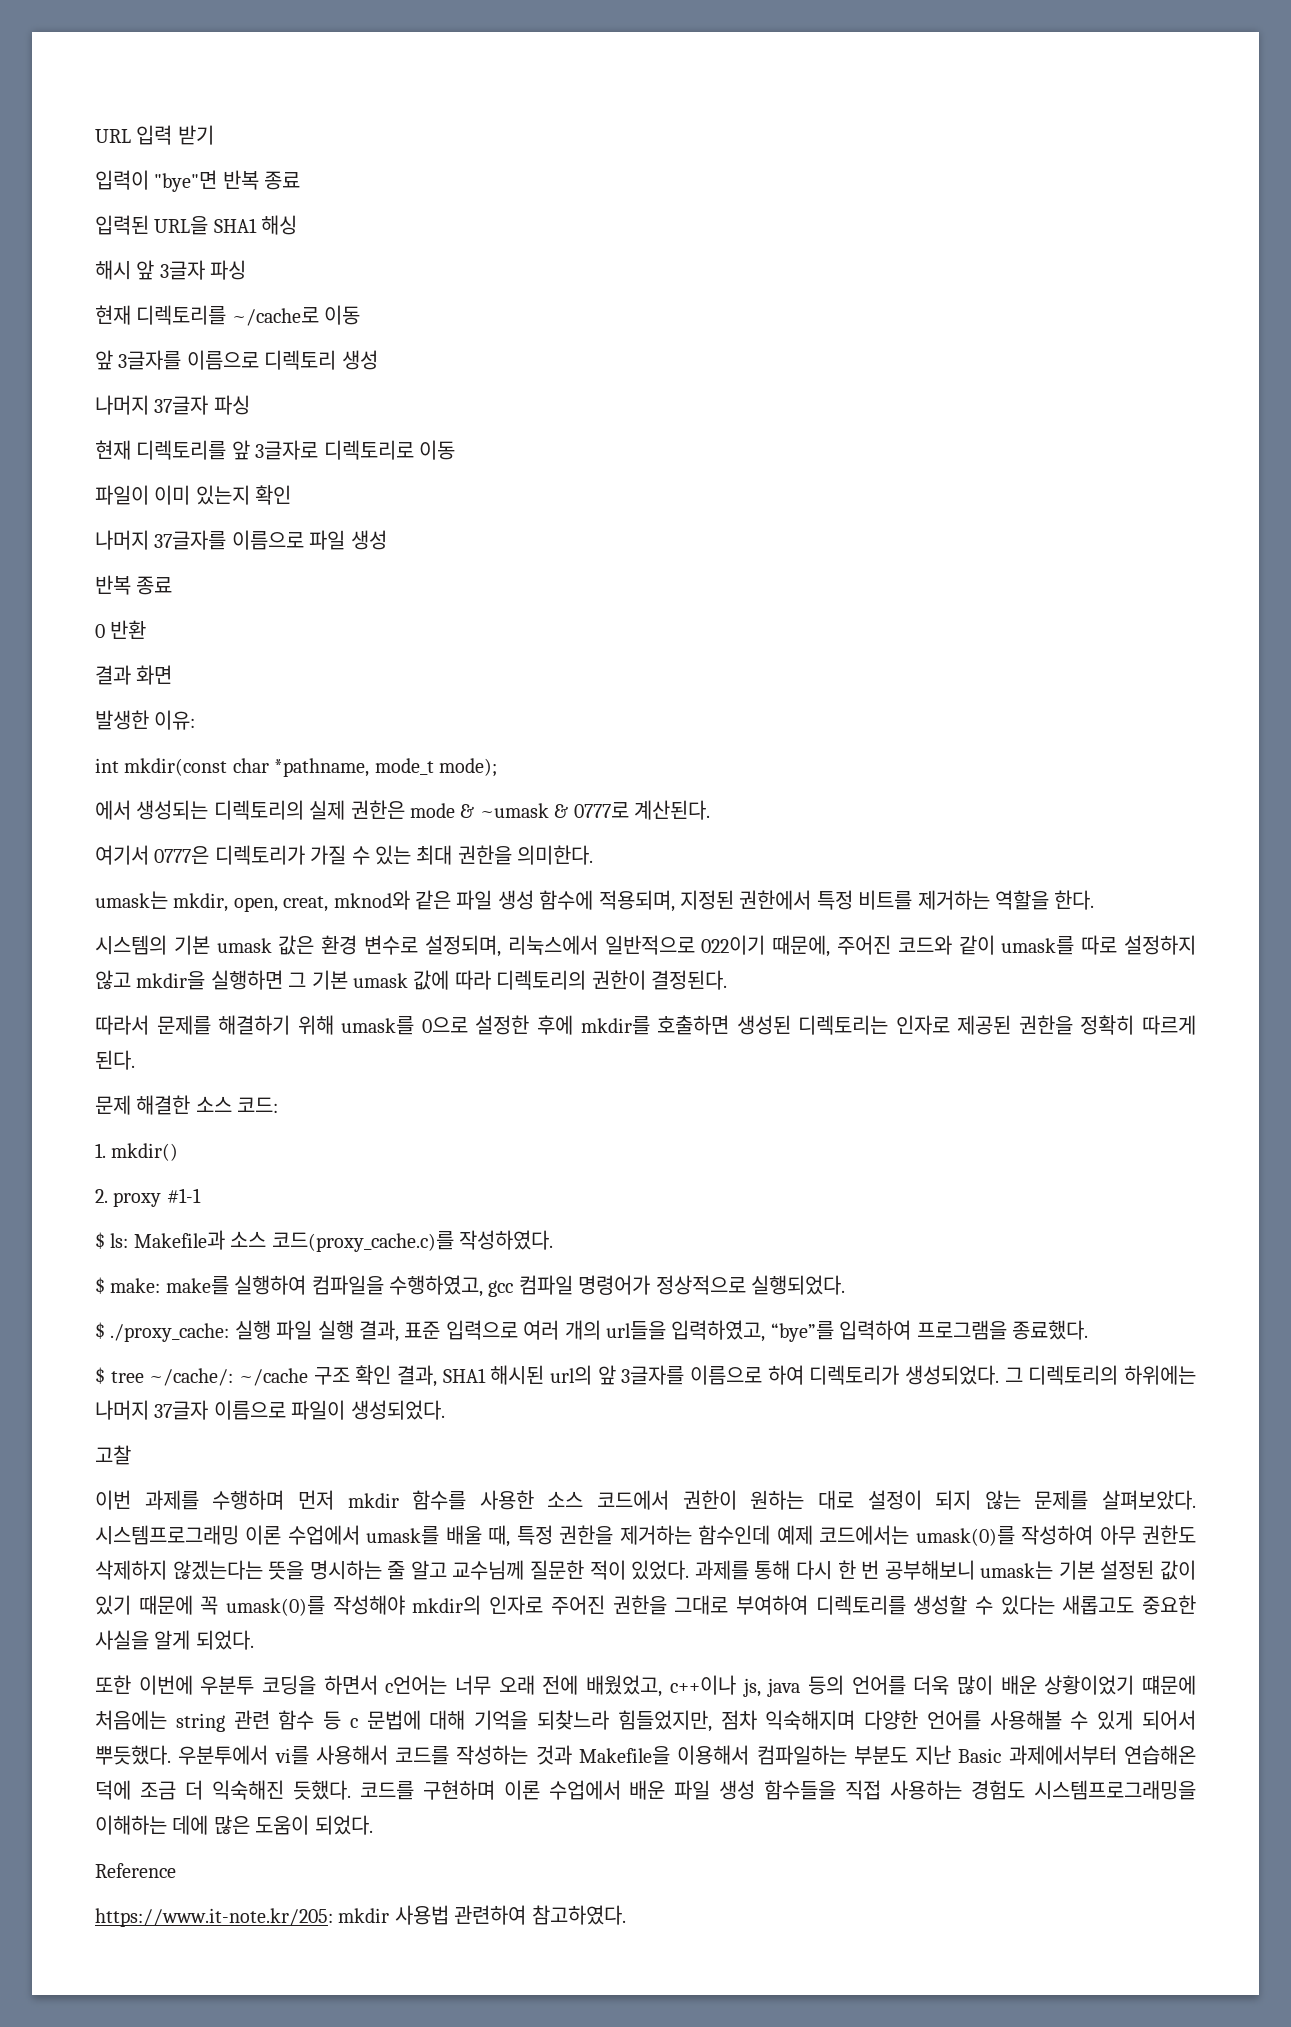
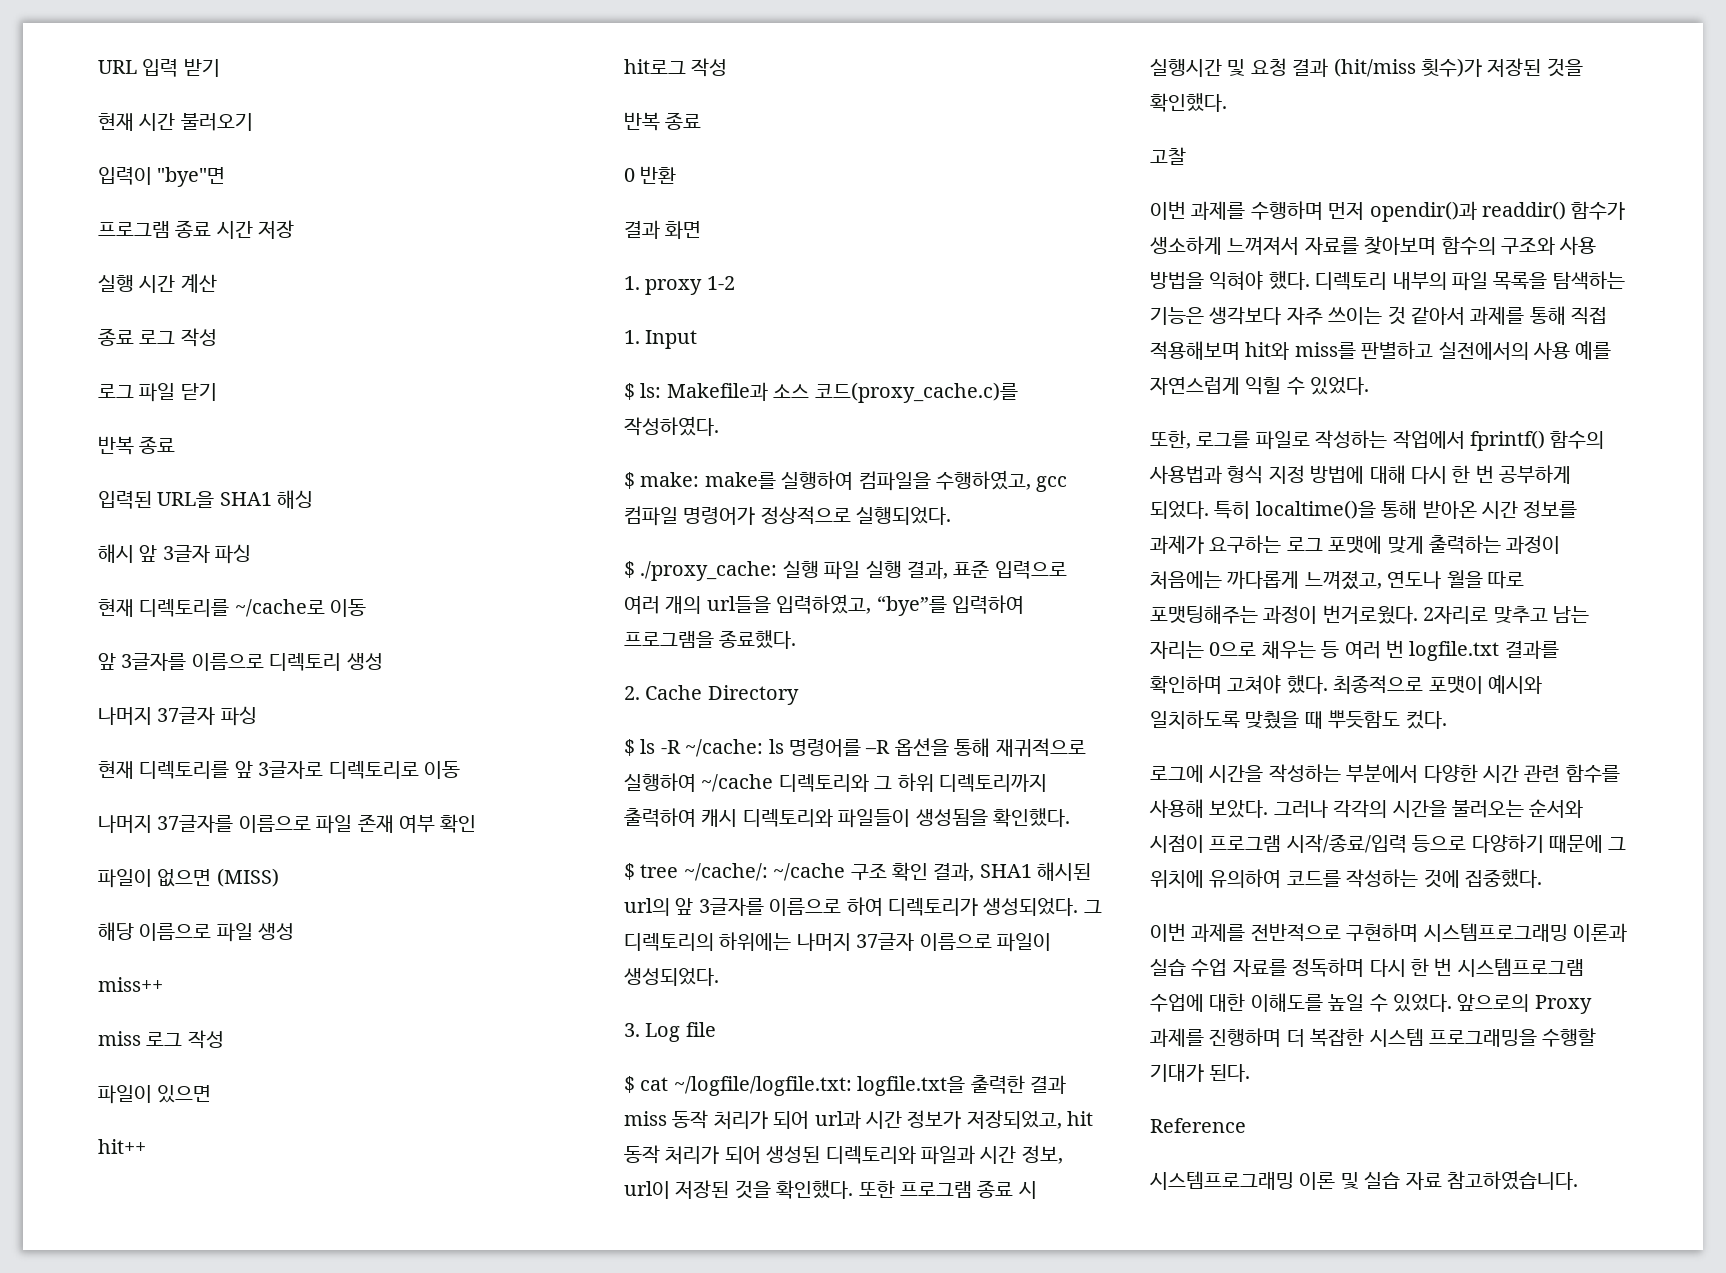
(214, 135) none -> [98,113,253,131] // 현재 시간 불러오기
(218, 181) none -> [98,220,295,239] [98,274,217,293] [98,328,217,347] [98,383,217,402] // 프로그램 종료 시간 저장 // 실행 시간 계산 // 종료 로그 작성 // 로그 파일 닫기 //
[95,485,292,505] // 파일이 이미 있는지 확인 -> (460, 770) none
[350,530,387,550] 생성 -> [357,814,477,833] [98,868,279,888] [98,922,295,942] [98,977,163,992] [98,1030,224,1049] [98,1085,212,1104] [98,1139,146,1154] [624,58,728,77] 존재 여부 확인 // 파일이 없으면 (MISS) // 해당 이름으로 파일 생성 // miss++ // miss 로그 작성 // 파일이 있으면 // hit++ // hit로그 작성
[95,710,196,730] [95,758,497,777] [95,800,710,820] [95,845,594,865] [95,890,1095,912] [95,935,1196,957] [95,970,727,990] [95,1015,1196,1035] [95,1050,135,1070] [95,1095,279,1115] [95,1143,179,1161] [95,1188,201,1207] 발생한 이유: // int mkdir(const char *pathname, mode_t mode); // 에서 생성되는 디렉토리의 실제 권한은 mode & ~umask & 0777로 계산된다. // 여기서 0777은 디렉토리가 가질 수 있는 최대 권한을 의미한다. // umask는 mkdir, open, creat, mknod와 같은 파일 생성 함수에 적용되며, 지정된 권한에서 특정 비트를 제거하는 역할을 한다. // 시스템의 기본 umask 값은 환경 변수로 설정되며, 리눅스에서 일반적으로 022이기 때문에, 주어진 코드와 같이 umask를 따로 설정하지 않고 mkdir을 실행하면 그 기본 umask 값에 따라 디렉토리의 권한이 결정된다. // 따라서 문제를 해결하기 위해 umask를 0으로 설정한 후에 mkdir를 호출하면 생성된 디렉토리는 인자로 제공된 권한을 정확히 따르게 된다. // 문제 해결한 소스 코드: // 1. mkdir() // 2. proxy #1-1 -> [624,276,735,295] [624,330,698,349] 1. proxy 1-2 // 1. Input
(1088, 1330) none -> [624,685,799,705] [624,738,1086,757] [624,773,1047,792] [624,808,1070,828] // 2. Cache Directory // $ ls -R ~/cache: ls 명령어를 –R 옵션을 통해 재귀적으로 실행하여 ~/cache 디렉토리와 그 하위 디렉토리까지 출력하여 캐시 디렉토리와 파일들이 생성됨을 확인했다.
(445, 1410) none -> [624,1022,716,1042] [624,1075,1066,1096] [624,1110,1094,1129] [624,1145,1063,1165] [624,1180,1037,1199] [1150,58,1583,77] [1150,93,1227,112] // 3. Log file // $ cat ~/logfile/logfile.txt: logfile.txt을 출력한 결과 miss 동작 처리가 되어 url과 시간 정보가 저장되었고, hit 동작 처리가 되어 생성된 디렉토리와 파일과 시간 정보, url이 저장된 것을 확인했다. 또한 프로그램 종료 시 실행시간 및 요청 결과 (hit/miss 횟수)가 저장된 것을 확인했다.
[347,1490,1196,1510] [95,1525,1196,1547] [95,1560,1196,1580] [95,1595,1196,1616] [95,1630,254,1650] [95,1675,1197,1697] [95,1710,1197,1732] [95,1745,1196,1765] [95,1780,1196,1800] [95,1815,373,1835] [95,1863,176,1878] [95,1905,626,1927] mkdir 함수를 사용한 소스 코드에서 권한이 원하는 대로 설정이 되지 않는 문제를 살펴보았다. 시스템프로그래밍 이론 수업에서 umask를 배울 때, 특정 권한을 제거하는 함수인데 예제 코드에서는 umask(0)를 작성하여 아무 권한도 삭제하지 않겠는다는 뜻을 명시하는 줄 알고 교수님께 질문한 적이 있었다. 과제를 통해 다시 한 번 공부해보니 umask는 기본 설정된 값이 있기 때문에 꼭 umask(0)를 작성해야 mkdir의 인자로 주어진 권한을 그대로 부여하여 디렉토리를 생성할 수 있다는 새롭고도 중요한 사실을 알게 되었다. // 또한 이번에 우분투 코딩을 하면서 c언어는 너무 오래 전에 배웠었고, c++이나 js, java 등의 언어를 더욱 많이 배운 상황이었기 떄문에 처음에는 string 관련 함수 등 c 문법에 대해 기억을 되찾느라 힘들었지만, 점차 익숙해지며 다양한 언어를 사용해볼 수 있게 되어서 뿌듯했다. 우분투에서 vi를 사용해서 코드를 작성하는 것과 Makefile을 이용해서 컴파일하는 부분도 지난 Basic 과제에서부터 연습해온 덕에 조금 더 익숙해진 듯했다. 코드를 구현하며 이론 수업에서 배운 파일 생성 함수들을 직접 사용하는 경험도 시스템프로그래밍을 이해하는 데에 많은 도움이 되었다. // Reference // https://www.it-note.kr/205: mkdir 사용법 관련하여 참고하였다. -> [1369,201,1626,222] [1150,236,1597,255] [1150,271,1625,291] [1150,306,1608,325] [1150,341,1612,360] [1150,377,1370,395] [1150,430,1605,451] [1149,465,1572,484] [1150,500,1578,519] [1150,535,1561,554] [1150,570,1524,590] [1150,605,1589,624] [1150,640,1559,661] [1150,675,1542,694] [1150,710,1447,729] [1150,764,1620,783] [1149,799,1584,818] [1150,834,1627,853] [1150,869,1542,888] [1150,923,1627,942] [1150,958,1584,977] [1150,993,1592,1014] [1150,1028,1597,1047] [1150,1064,1251,1082] [1150,1118,1246,1133] [1150,1170,1578,1190] opendir()과 readdir() 함수가 생소하게 느껴져서 자료를 찾아보며 함수의 구조와 사용 방법을 익혀야 했다. 디렉토리 내부의 파일 목록을 탐색하는 기능은 생각보다 자주 쓰이는 것 같아서 과제를 통해 직접 적용해보며 hit와 miss를 판별하고 실전에서의 사용 예를 자연스럽게 익힐 수 있었다. // 또한, 로그를 파일로 작성하는 작업에서 fprintf() 함수의 사용법과 형식 지정 방법에 대해 다시 한 번 공부하게 되었다. 특히 localtime()을 통해 받아온 시간 정보를 과제가 요구하는 로그 포맷에 맞게 출력하는 과정이 처음에는 까다롭게 느껴졌고, 연도나 월을 따로 포맷팅해주는 과정이 번거로웠다. 2자리로 맞추고 남는 자리는 0으로 채우는 등 여러 번 logfile.txt 결과를 확인하며 고쳐야 했다. 최종적으로 포맷이 예시와 일치하도록 맞췄을 때 뿌듯함도 컸다. // 로그에 시간을 작성하는 부분에서 다양한 시간 관련 함수를 사용해 보았다. 그러나 각각의 시간을 불러오는 순서와 시점이 프로그램 시작/종료/입력 등으로 다양하기 때문에 그 위치에 유의하여 코드를 작성하는 것에 집중했다. // 이번 과제를 전반적으로 구현하며 시스템프로그래밍 이론과 실습 수업 자료를 정독하며 다시 한 번 시스템프로그램 수업에 대한 이해도를 높일 수 있었다. 앞으로의 Proxy 과제를 진행하며 더 복잡한 시스템 프로그래밍을 수행할 기대가 된다. // Reference // 시스템프로그래밍 이론 및 실습 자료 참고하였습니다.

